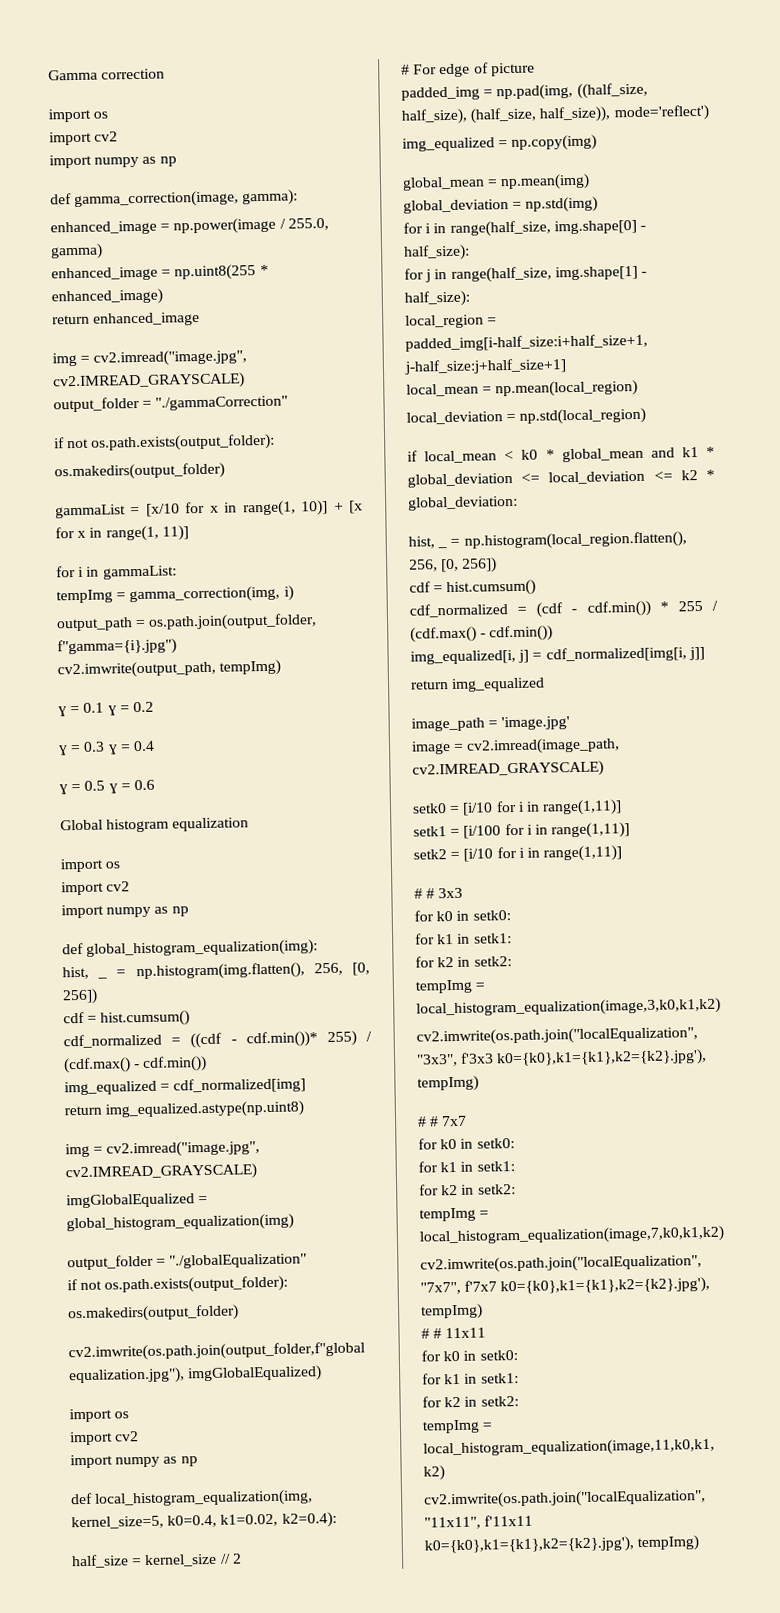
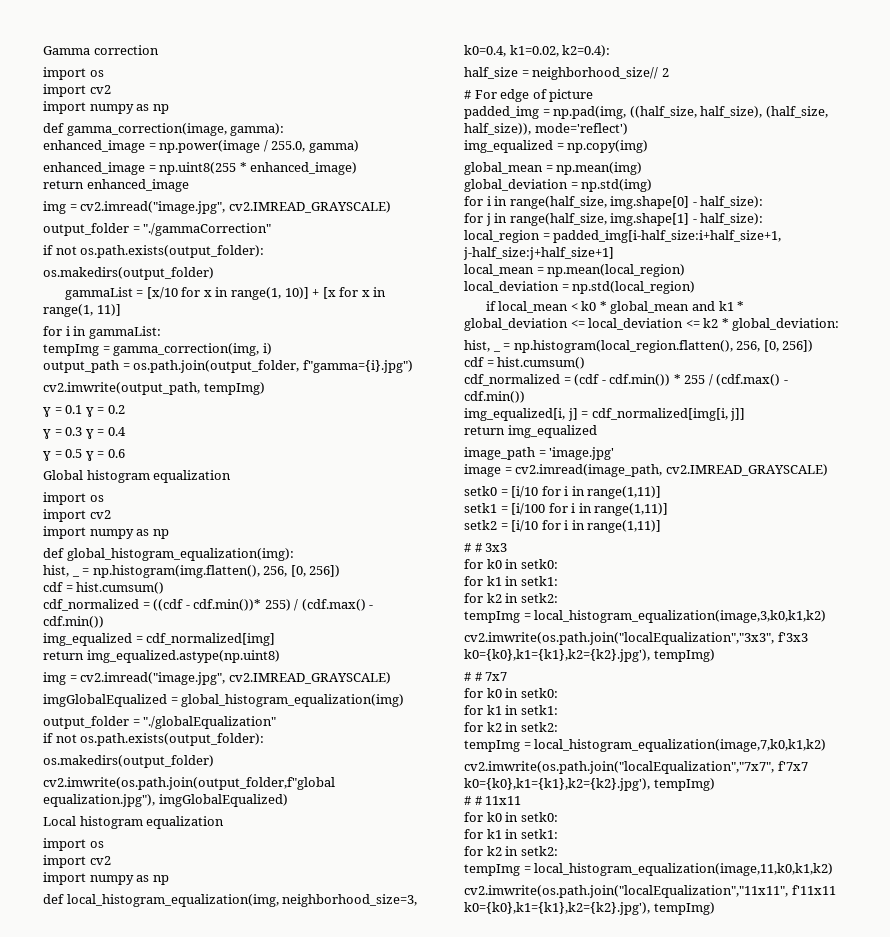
(323, 1374) none -> [43,816,225,829] // Local histogram equalization
[71,1515,164,1530] kernel_size=5, -> [282,894,418,907] neighborhood_size=3,
[144,1553,231,1568] kernel_size // -> [532,67,659,80] neighborhood_size//

